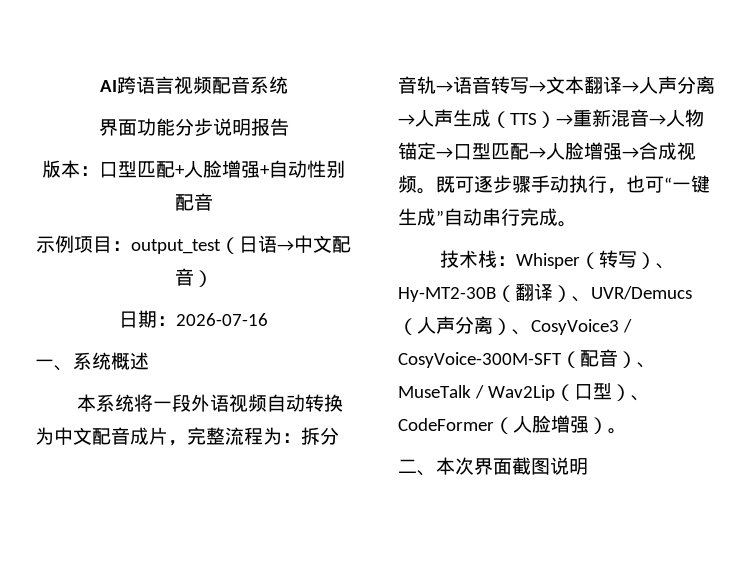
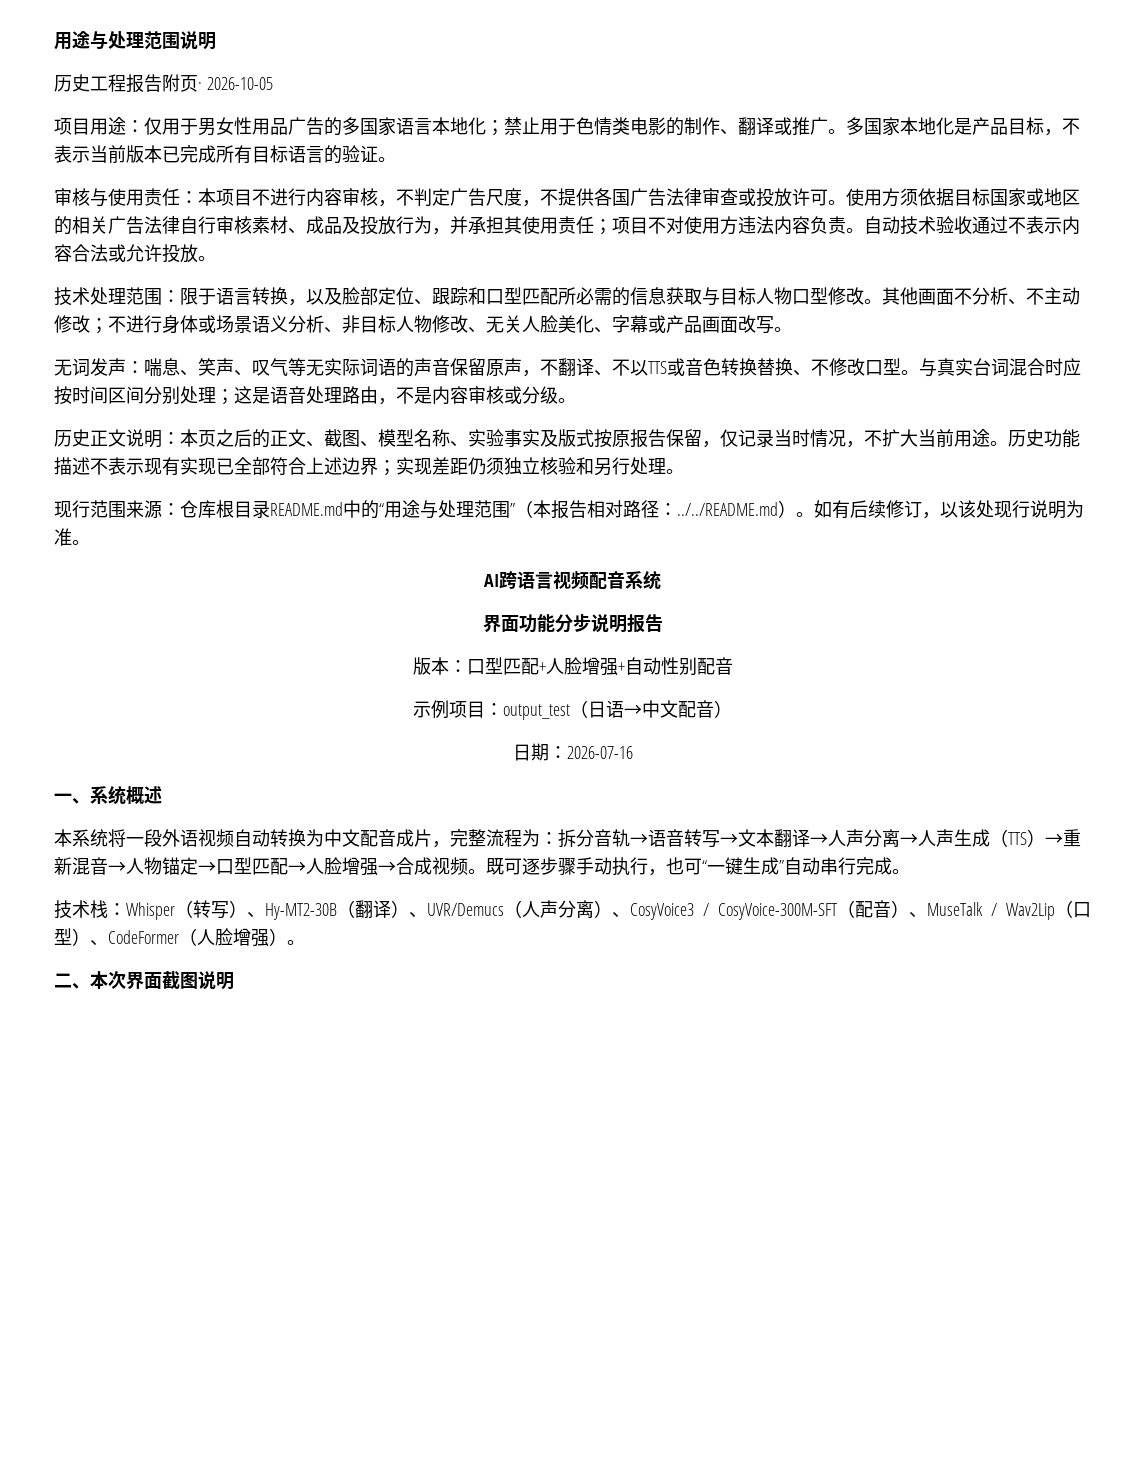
(99, 86) none -> [54,31,216,50] [54,74,273,93] [54,117,1080,136] [54,145,396,164] [54,188,1080,207] [54,216,1080,235] [54,244,216,263] [54,287,1080,306] [54,315,792,334] [54,358,1081,377] [54,386,576,405] [54,429,1080,448] [54,457,684,476] [54,500,1084,519] [54,528,90,546] 用途与处理范围说明 // 历史工程报告附页· 2026-10-05 // 项目用途：仅用于男女性用品广告的多国家语言本地化；禁止用于色情类电影的制作、翻译或推广。多国家本地化是产品目标，不表示当前版本已完成所有目标语言的验证。 // 审核与使用责任：本项目不进行内容审核，不判定广告尺度，不提供各国广告法律审查或投放许可。使用方须依据目标国家或地区的相关广告法律自行审核素材、成品及投放行为，并承担其使用责任；项目不对使用方违法内容负责。自动技术验收通过不表示内容合法或允许投放。 // 技术处理范围：限于语言转换，以及脸部定位、跟踪和口型匹配所必需的信息获取与目标人物口型修改。其他画面不分析、不主动修改；不进行身体或场景语义分析、非目标人物修改、无关人脸美化、字幕或产品画面改写。 // 无词发声：喘息、笑声、叹气等无实际词语的声音保留原声，不翻译、不以TTS或音色转换替换、不修改口型。与真实台词混合时应按时间区间分别处理；这是语音处理路由，不是内容审核或分级。 // 历史正文说明：本页之后的正文、截图、模型名称、实验事实及版式按原报告保留，仅记录当时情况，不扩大当前用途。历史功能描述不表示现有实现已全部符合上述边界；实现差距仍须独立核验和另行处理。 // 现行范围来源：仓库根目录README.md中的“用途与处理范围”（本报告相对路径：../../README.md）。如有后续修订，以该处现行说明为准。 //

